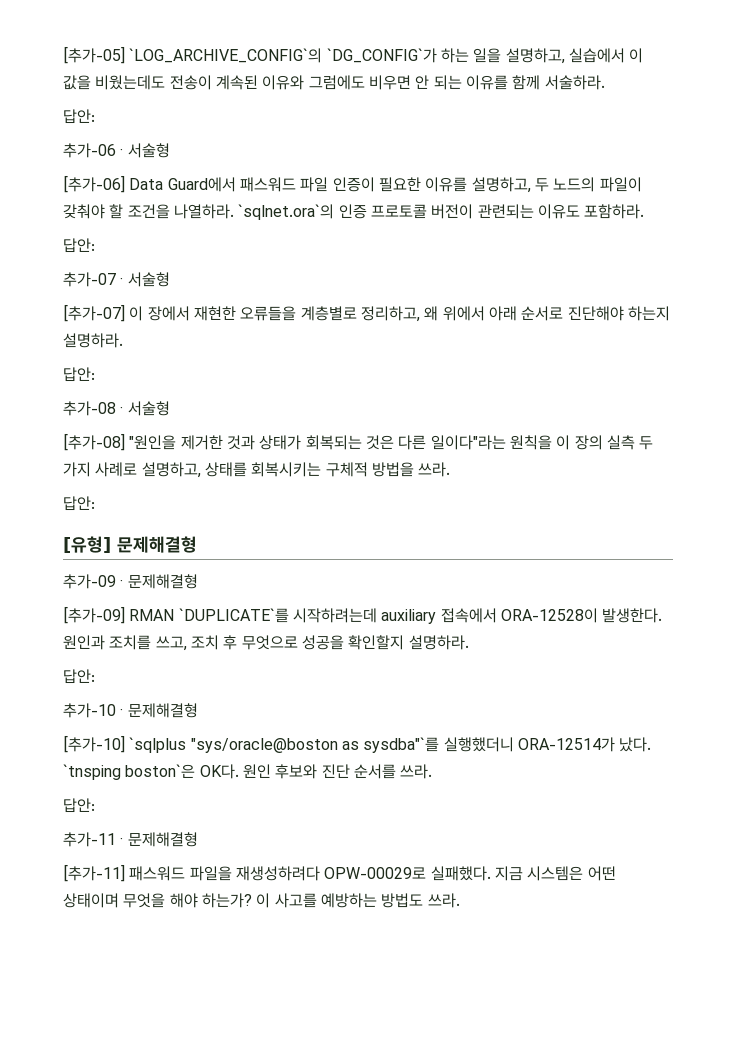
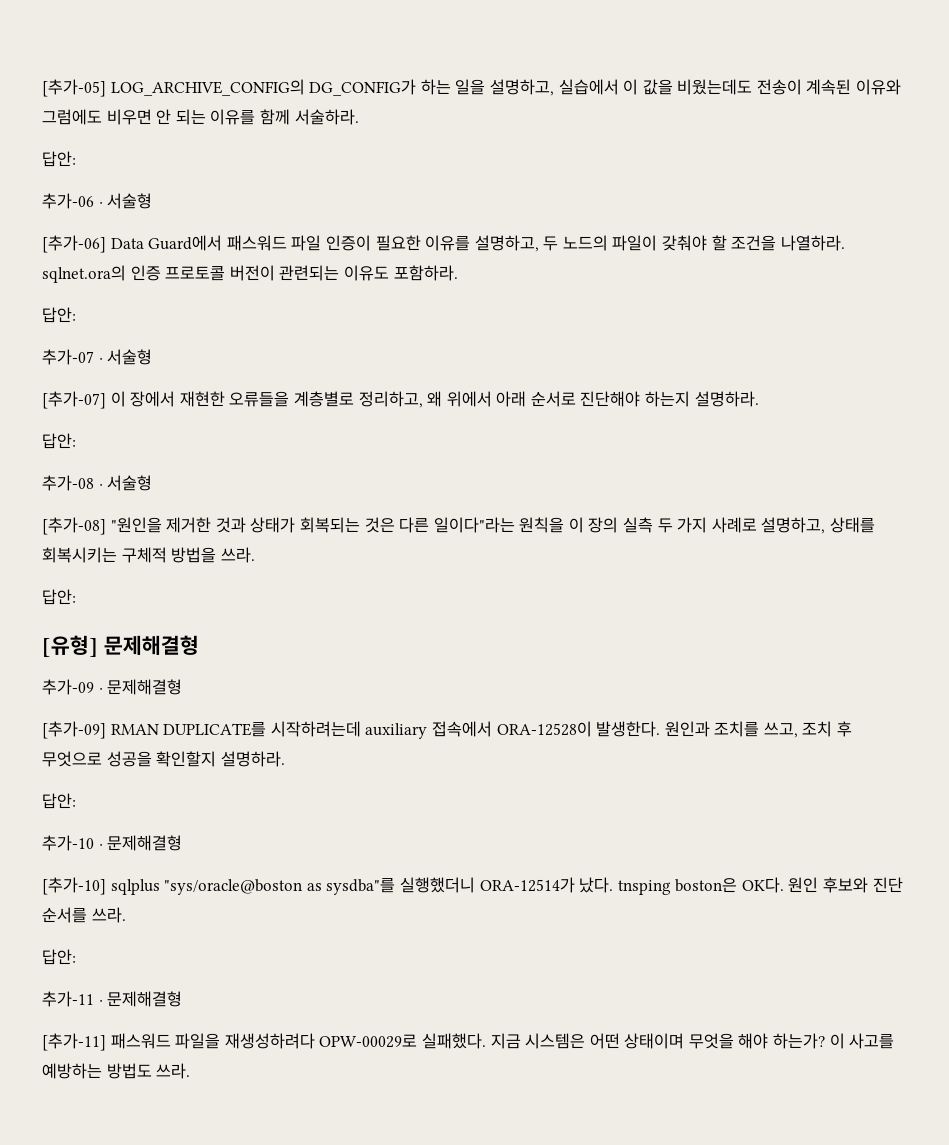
[129,48,437,63] `LOG_ARCHIVE_CONFIG`의 `DG_CONFIG`가 -> [110,79,417,96] LOG_ARCHIVE_CONFIG의 DG_CONFIG가
[238,204,335,220] `sqlnet.ora`의 -> [42,265,126,283] sqlnet.ora의
[178,608,289,623] `DUPLICATE`를 -> [163,722,267,737] DUPLICATE를
[129,737,187,753] `sqlplus -> [110,879,160,895] sqlplus
[363,737,440,753] sysdba"`를 -> [326,878,396,895] sysdba"를
[63,764,196,780] `tnsping boston`은 -> [617,878,738,895] tnsping boston은

